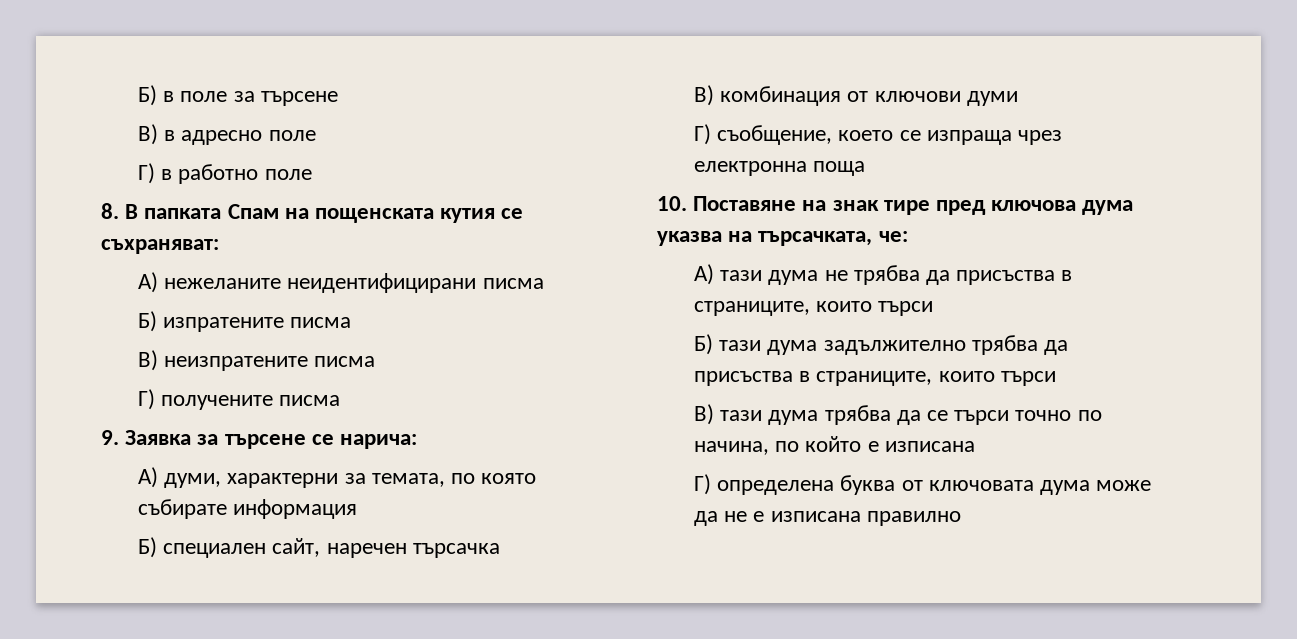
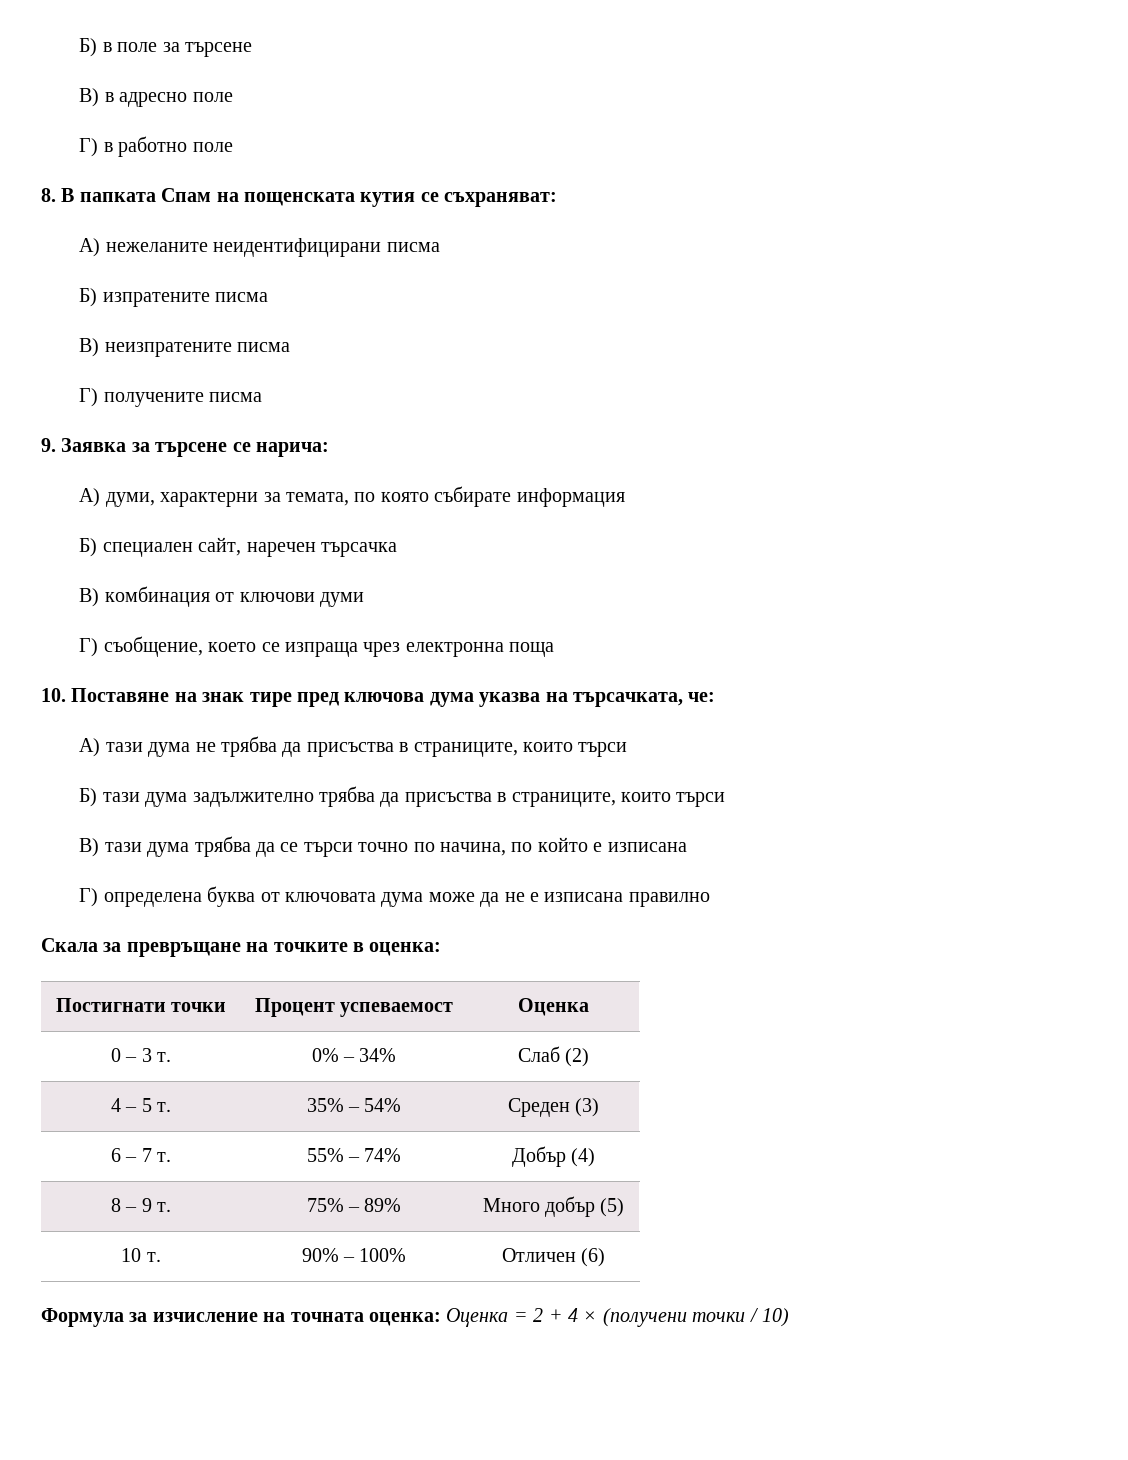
(961, 518) none -> [41,938,442,957] [55,998,227,1012] [254,998,454,1017] [518,998,589,1016] [110,1048,172,1062] [311,1048,397,1062] [517,1046,590,1067] [110,1098,172,1112] [306,1098,402,1112] [507,1098,600,1117] [110,1148,172,1162] [306,1148,402,1162] [511,1146,596,1167] [110,1198,172,1212] [306,1198,402,1212] [482,1196,625,1217] [121,1248,161,1262] [301,1248,407,1262] [501,1248,606,1267] [41,1308,789,1327] // Скала за превръщане на точките в оценка: // Постигнати точки | Процент успеваемост | Оценка // 0 – 3 т. | 0% – 34% | Слаб (2) // 4 – 5 т. | 35% – 54% | Среден (3) // 6 – 7 т. | 55% – 74% | Добър (4) // 8 – 9 т. | 75% – 89% | Много добър (5) // 10 т. | 90% – 100% | Отличен (6) // Формула за изчисление на точната оценка: Оценка = 2 + 4 × (получени точки / 10)

